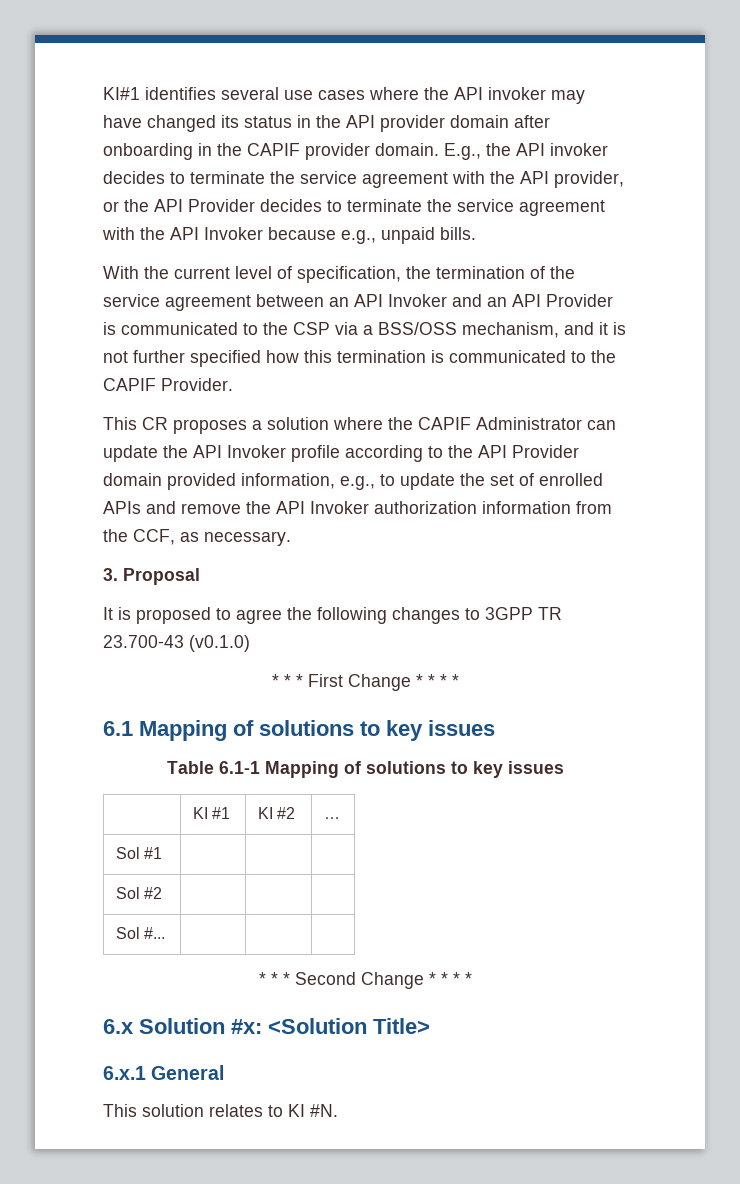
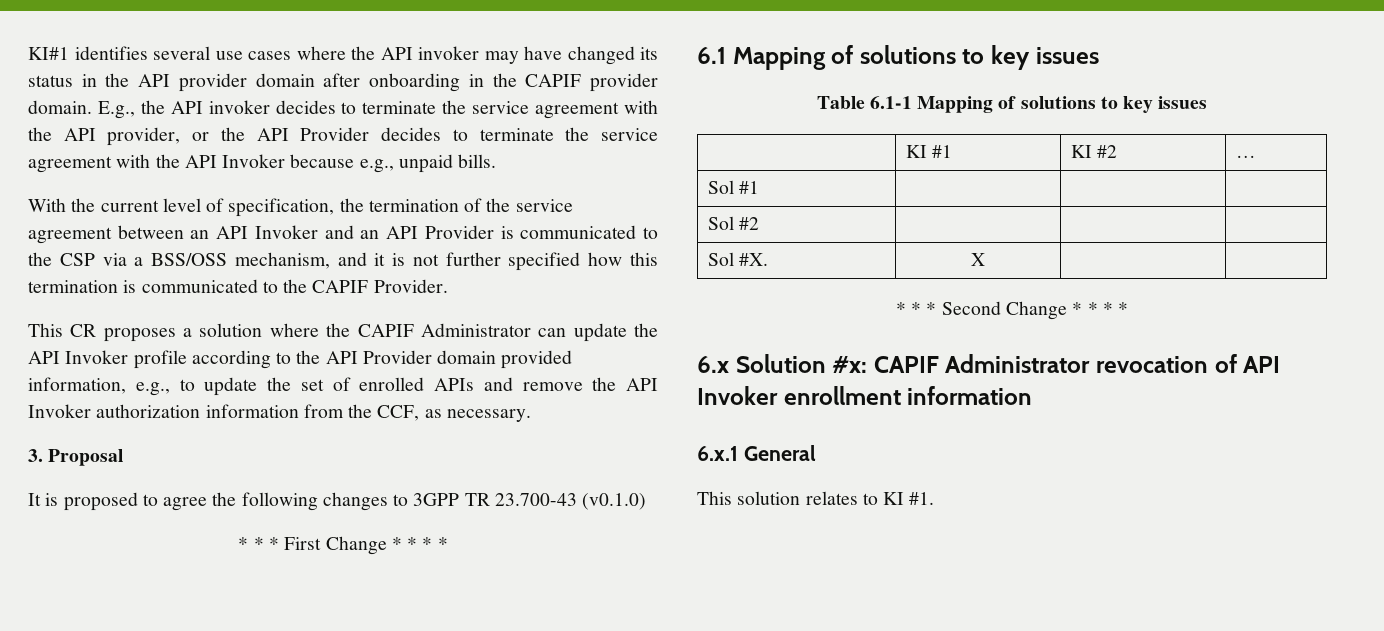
[144,927,166,939] #... | -> [739,253,769,266] [971,253,985,266] #X. | X
[268,1018,430,1034] <Solution Title> -> [873,354,1281,373] [697,386,1033,405] CAPIF Administrator revocation of API Invoker enrollment information
[310,1104,338,1117] #N. -> [909,492,935,505] #1.

